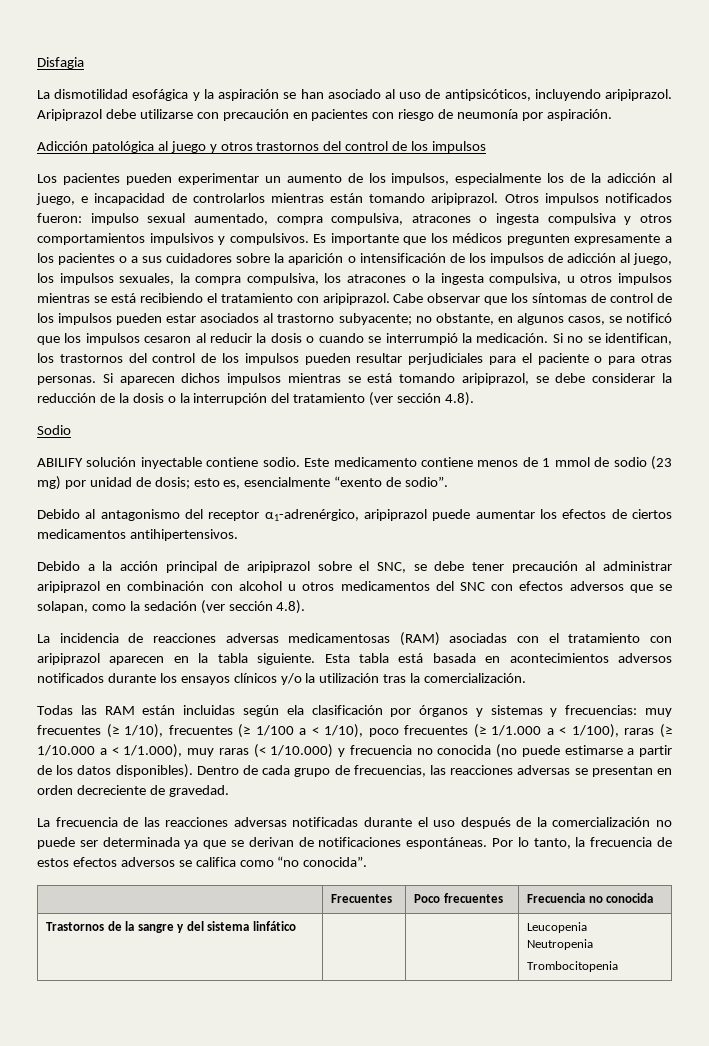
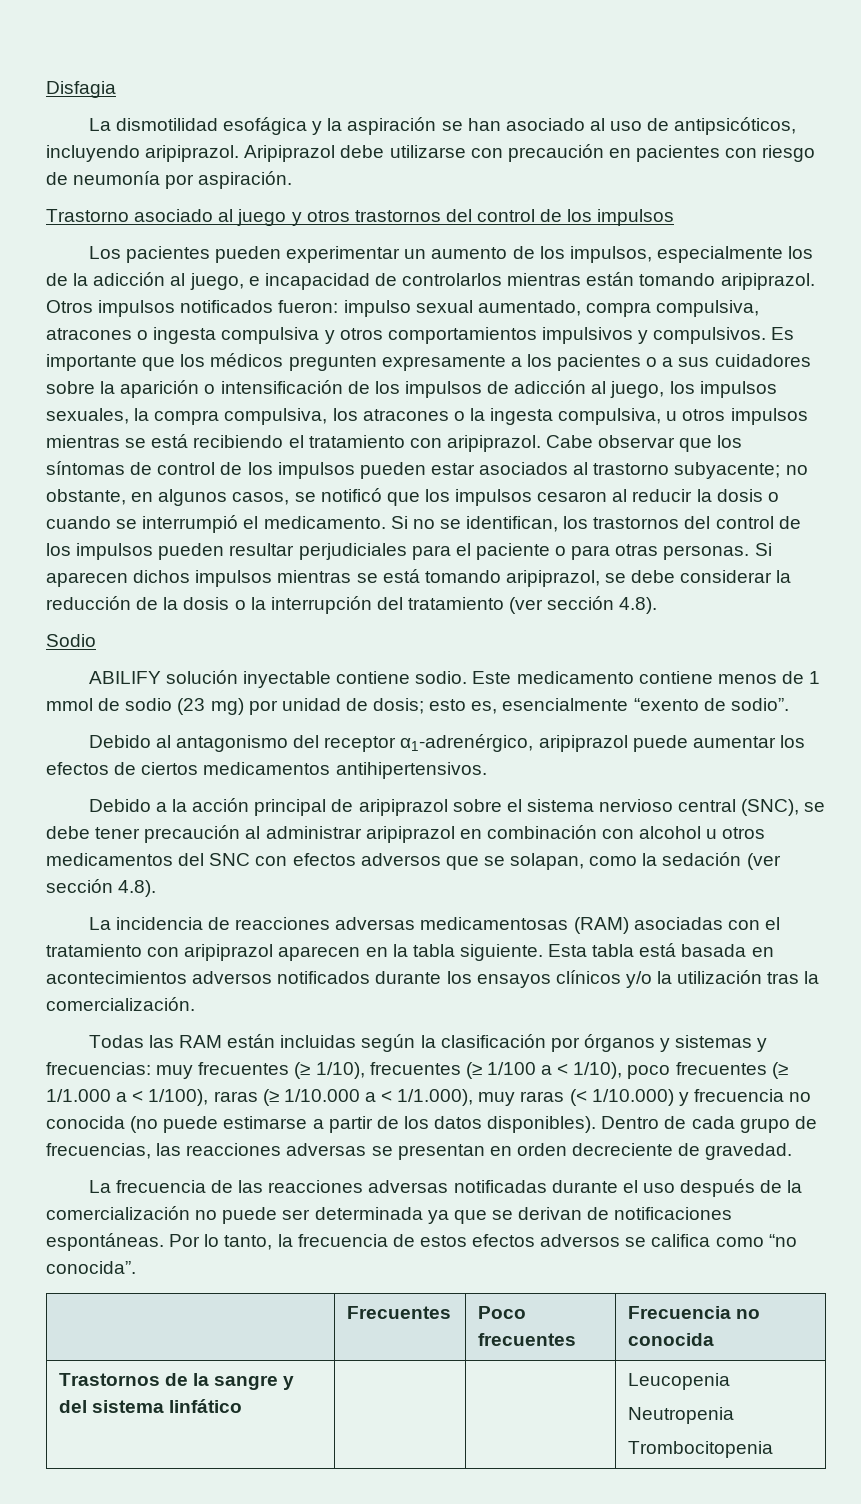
[37,141,154,153] Adicción patológica -> [46,209,214,222] Trastorno asociado
[461,333,549,343] la medicación. -> [243,516,386,529] el medicamento.
[377,562,407,573] SNC, -> [526,799,800,816] sistema nervioso central (SNC),
[286,705,304,715] ela -> [420,1035,436,1048] la

